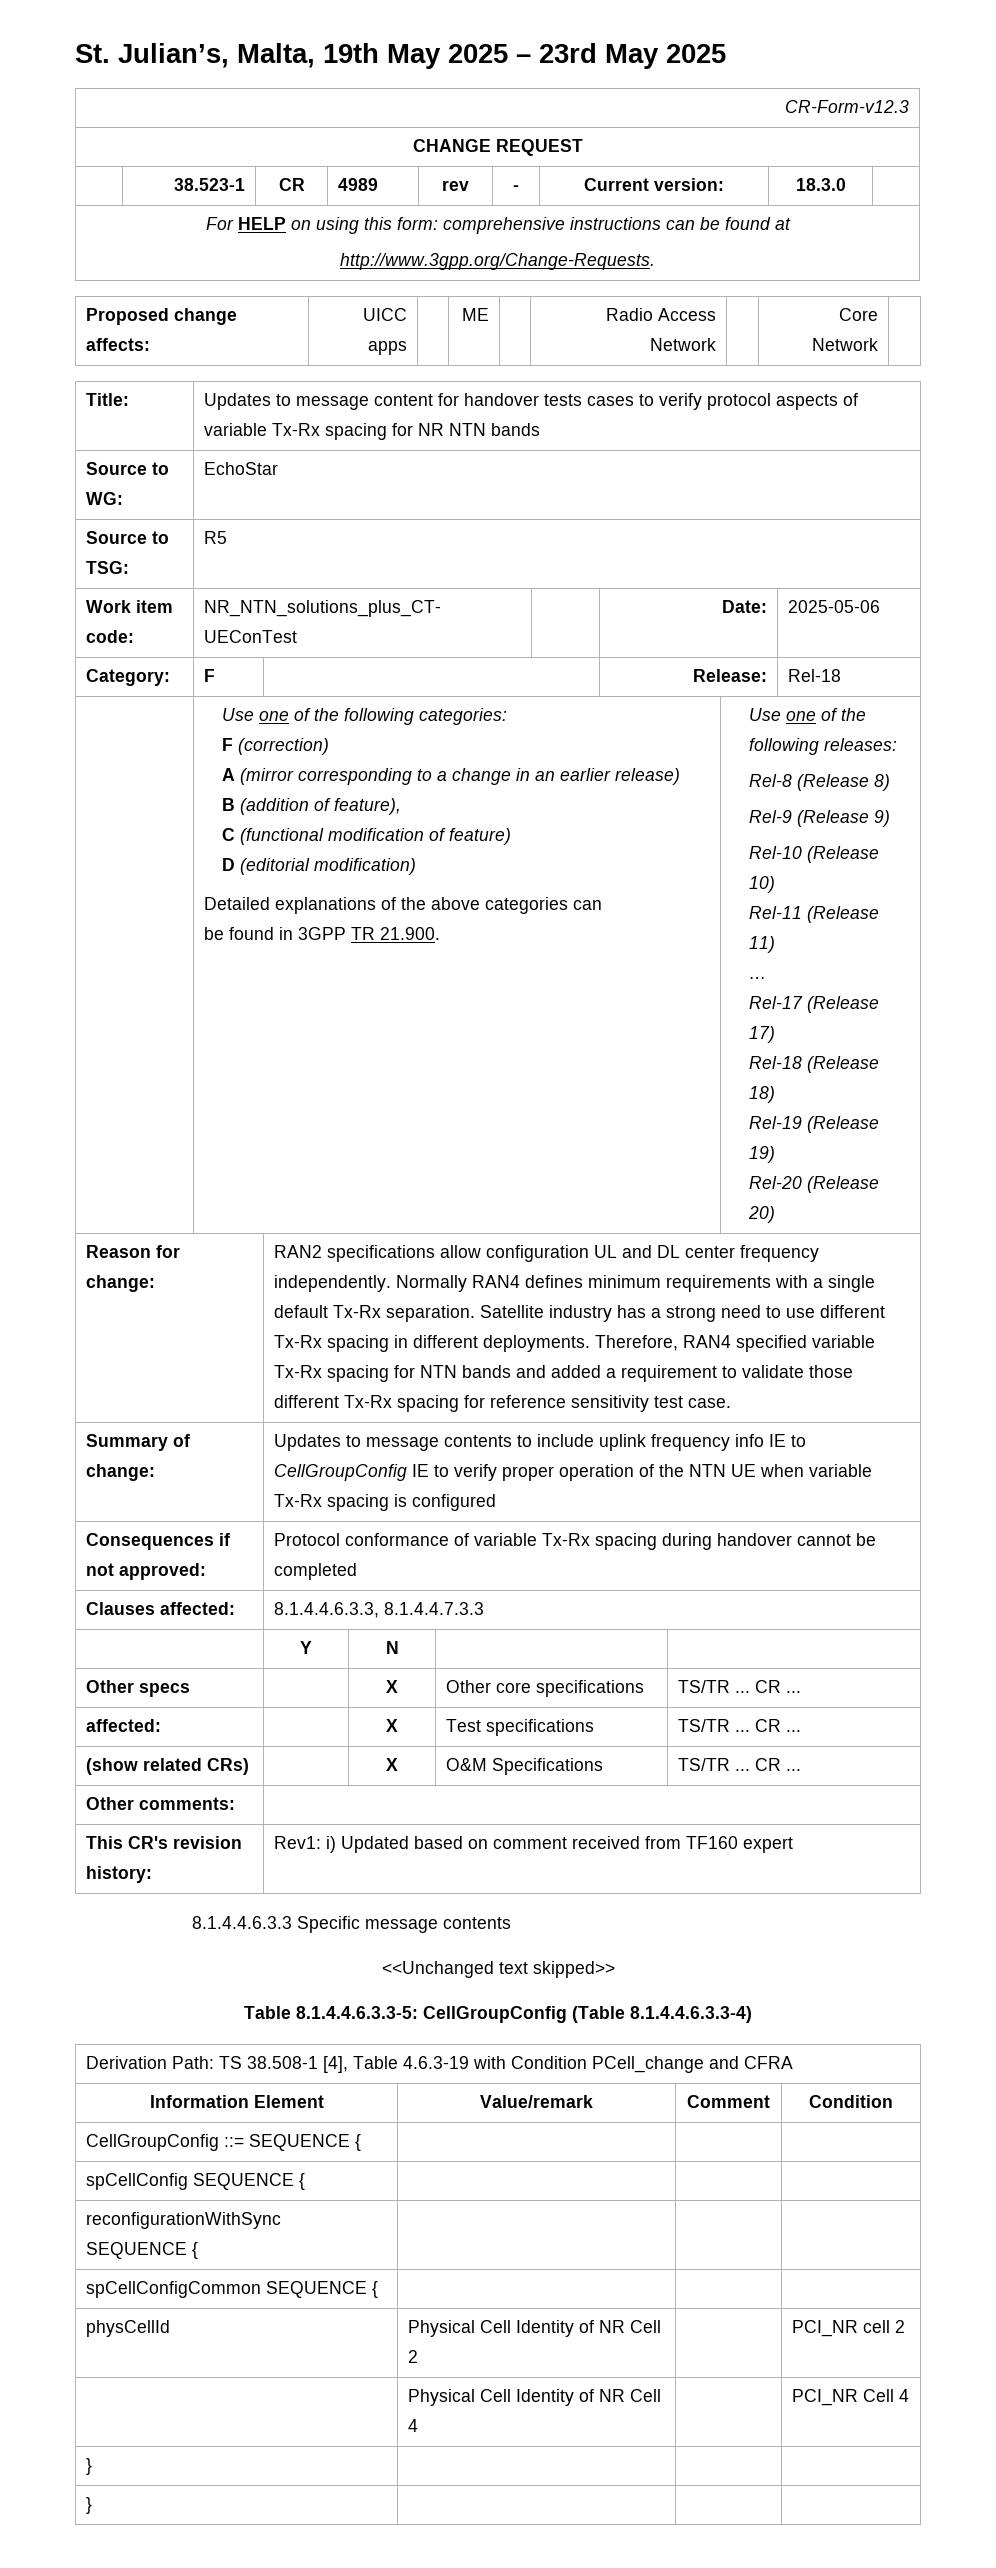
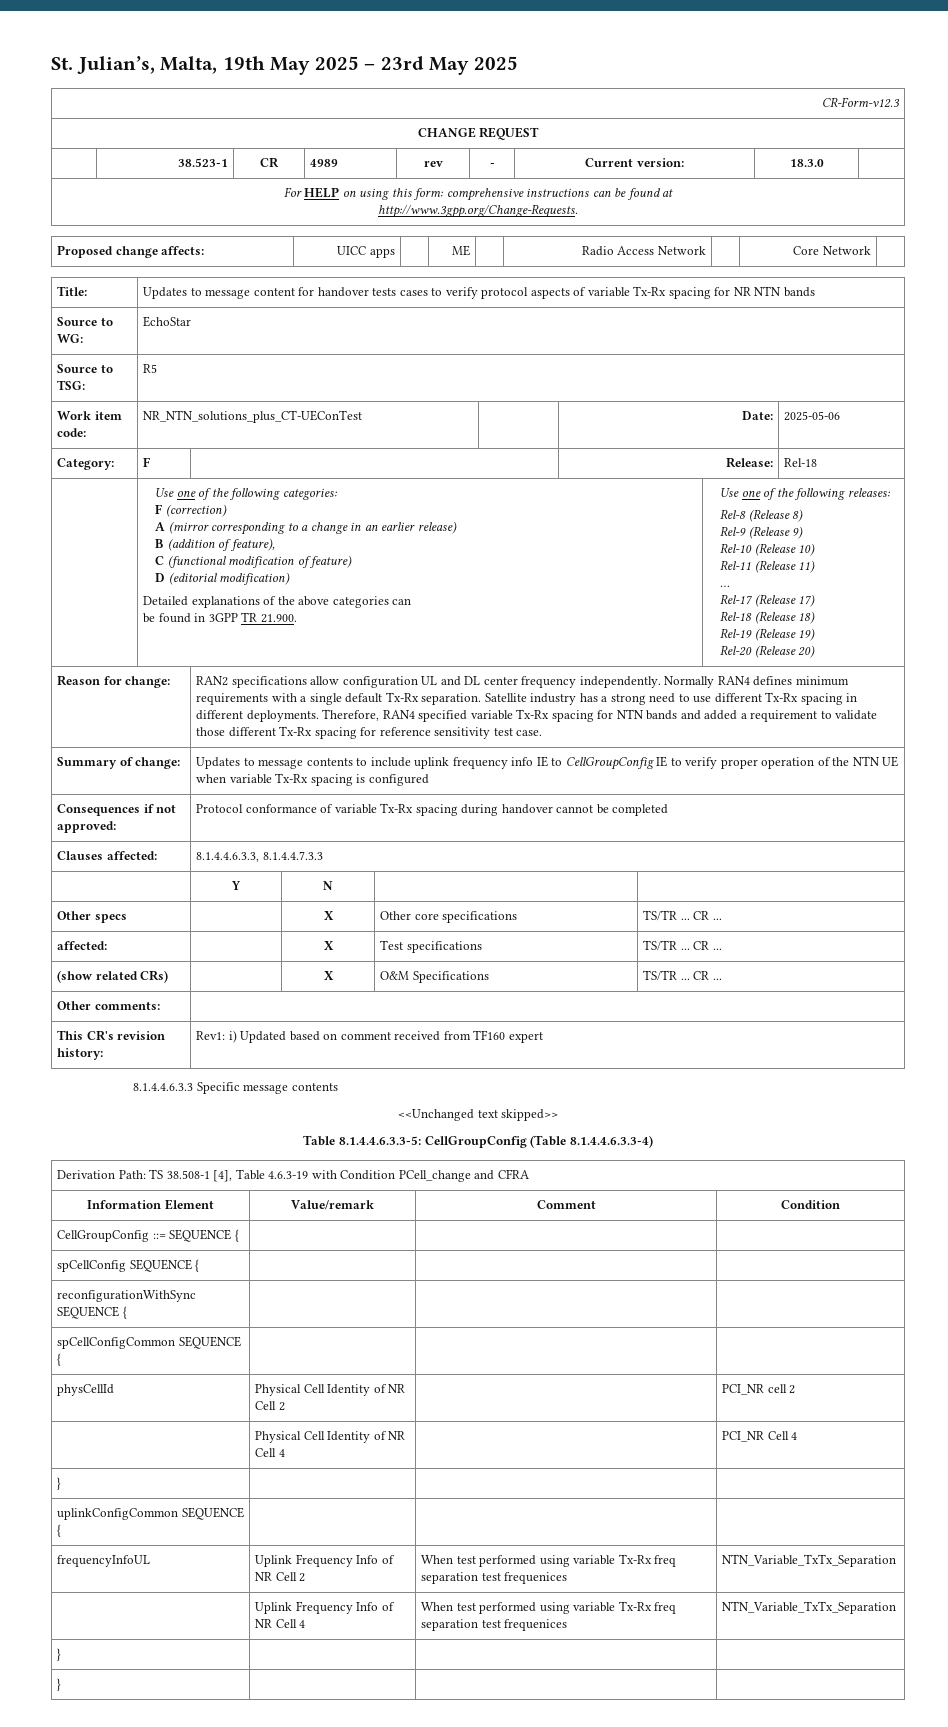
[86,2497,93,2514] // } | | | -> [57,1507,244,1520] [57,1524,62,1537] [57,1555,151,1567] [255,1554,395,1567] [255,1572,306,1582] [421,1554,677,1567] [421,1572,568,1584] [722,1554,897,1567] [255,1601,395,1614] [255,1619,306,1628] [421,1601,677,1614] [421,1619,568,1631] [722,1601,897,1614] [57,1648,62,1661] [57,1678,62,1691] // uplinkConfigCommon SEQUENCE { | | | // frequencyInfoUL | Uplink Frequency Info of NR Cell 2 | When test performed using variable Tx-Rx freq separation test frequenices | NTN_Variable_TxTx_Separation // | Uplink Frequency Info of NR Cell 4 | When test performed using variable Tx-Rx freq separation test frequenices | NTN_Variable_TxTx_Separation // } | | | // } | | |

